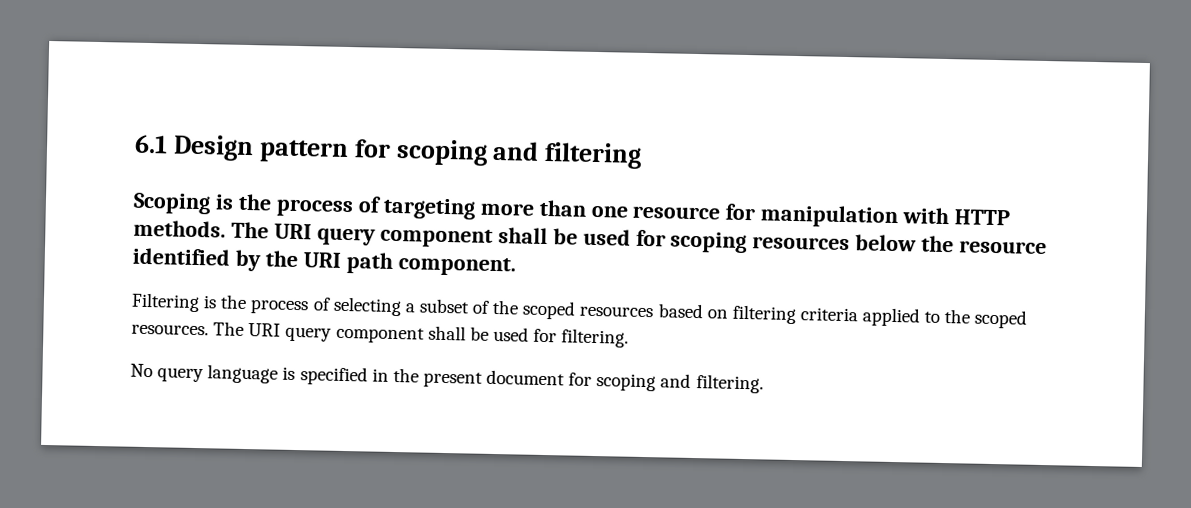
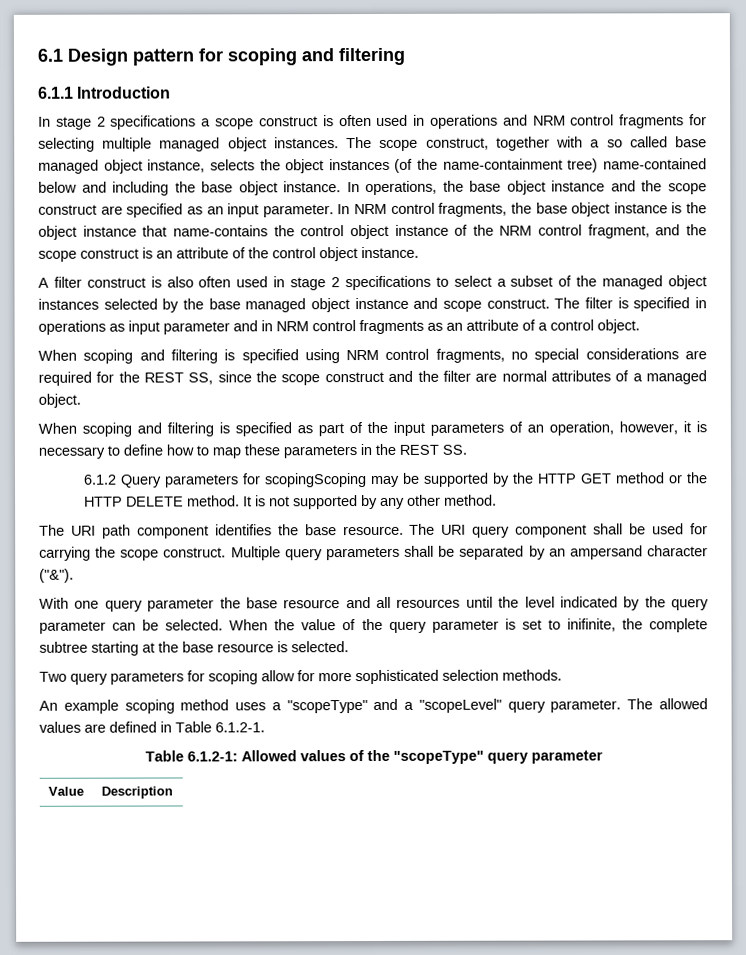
[133,192,1011,229] [133,219,1048,255] [132,247,516,277] [131,292,1028,329] [131,321,630,348] [130,363,764,394] Scoping is the process of targeting more than one resource for manipulation with HTTP methods. The URI query component shall be used for scoping resources below the resource identified by the URI path component. // Filtering is the process of selecting a subset of the scoped resources based on filtering criteria applied to the scoped resources. The URI query component shall be used for filtering. // No query language is specified in the present document for scoping and filtering. -> [38,86,172,99] [38,114,707,130] [38,136,708,152] [38,158,707,174] [38,180,707,196] [38,202,707,218] [38,224,707,240] [38,246,419,262] [38,275,708,291] [38,297,707,313] [38,319,640,335] [38,348,707,364] [38,370,708,386] [38,393,81,408] [38,421,707,437] [38,443,467,459] [83,472,708,488] [84,494,498,510] [39,523,708,539] [39,545,708,561] [39,568,74,583] [39,596,709,612] [39,618,708,634] [39,641,349,656] [39,669,562,685] [39,698,708,714] [39,721,265,733] [144,749,603,764] [47,786,84,796] [100,786,173,799] 6.1.1 Introduction // In stage 2 specifications a scope construct is often used in operations and NRM control fragments for selecting multiple managed object instances. The scope construct, together with a so called base managed object instance, selects the object instances (of the name-containment tree) name-contained below and including the base object instance. In operations, the base object instance and the scope construct are specified as an input parameter. In NRM control fragments, the base object instance is the object instance that name-contains the control object instance of the NRM control fragment, and the scope construct is an attribute of the control object instance. // A filter construct is also often used in stage 2 specifications to select a subset of the managed object instances selected by the base managed object instance and scope construct. The filter is specified in operations as input parameter and in NRM control fragments as an attribute of a control object. // When scoping and filtering is specified using NRM control fragments, no special considerations are required for the REST SS, since the scope construct and the filter are normal attributes of a managed object. // When scoping and filtering is specified as part of the input parameters of an operation, however, it is necessary to define how to map these parameters in the REST SS. // 6.1.2 Query parameters for scopingScoping may be supported by the HTTP GET method or the HTTP DELETE method. It is not supported by any other method. // The URI path component identifies the base resource. The URI query component shall be used for carrying the scope construct. Multiple query parameters shall be separated by an ampersand character ("&"). // With one query parameter the base resource and all resources until the level indicated by the query parameter can be selected. When the value of the query parameter is set to inifinite, the complete subtree starting at the base resource is selected. // Two query parameters for scoping allow for more sophisticated selection methods. // An example scoping method uses a "scopeType" and a "scopeLevel" query parameter. The allowed values are defined in Table 6.1.2-1. // Table 6.1.2-1: Allowed values of the "scopeType" query parameter // Value | Description

